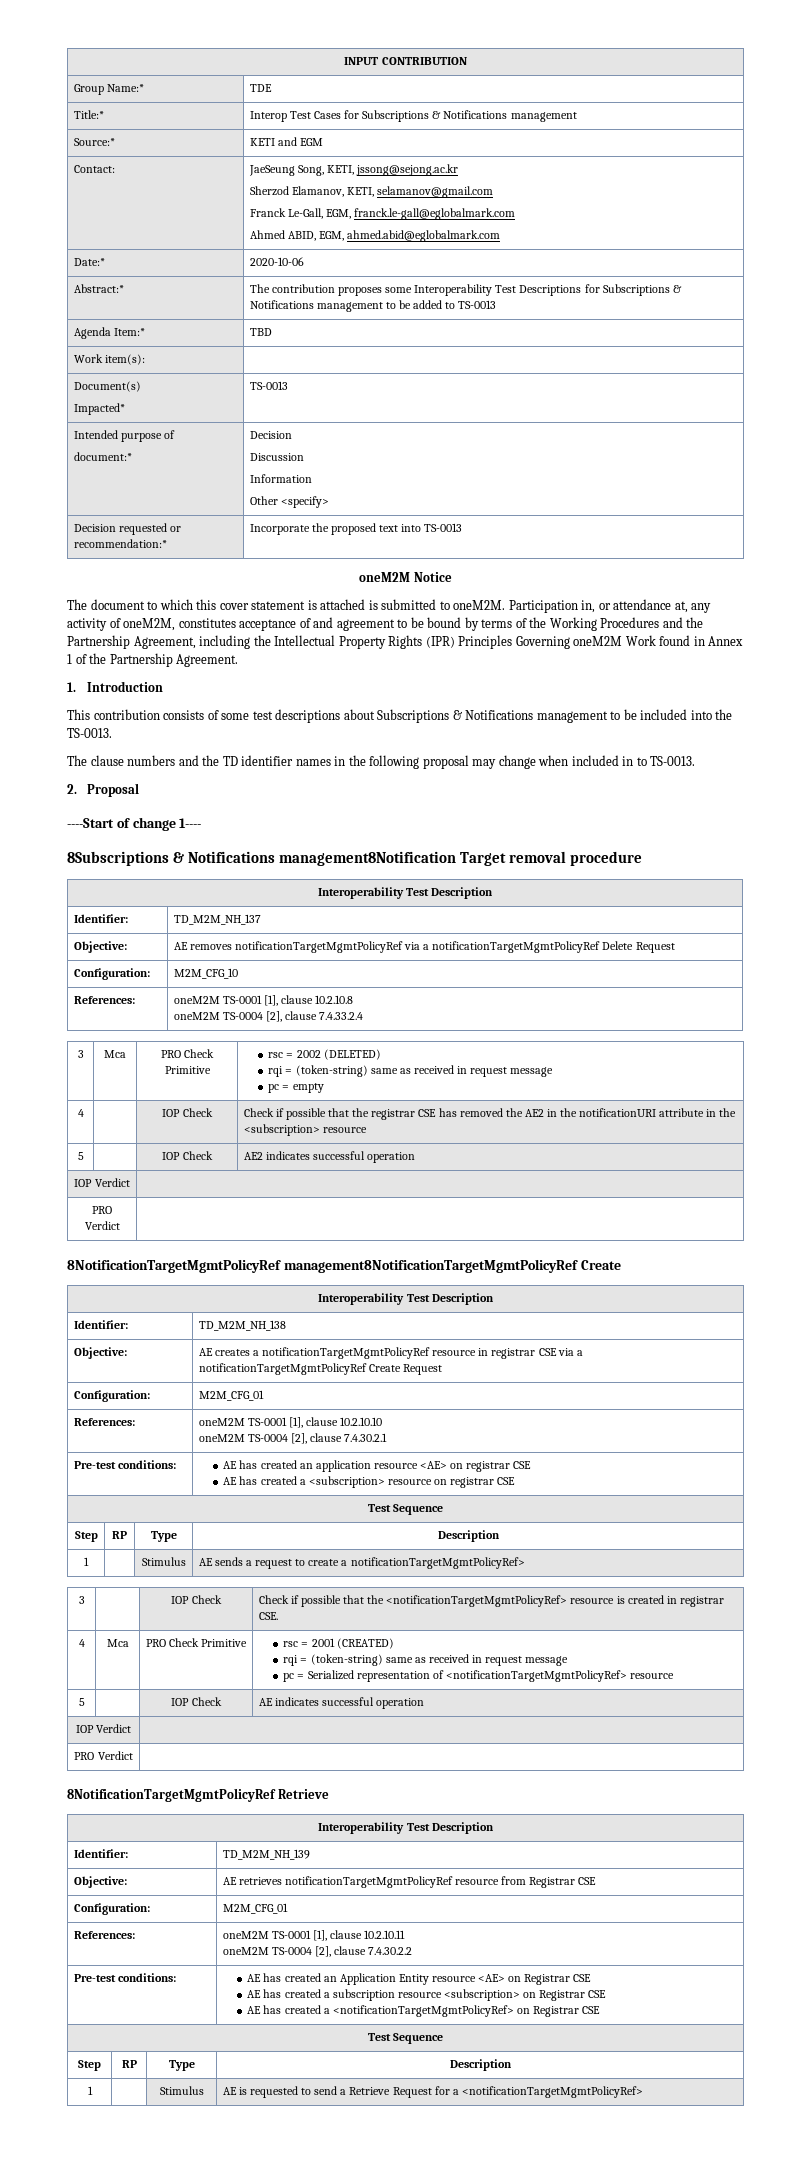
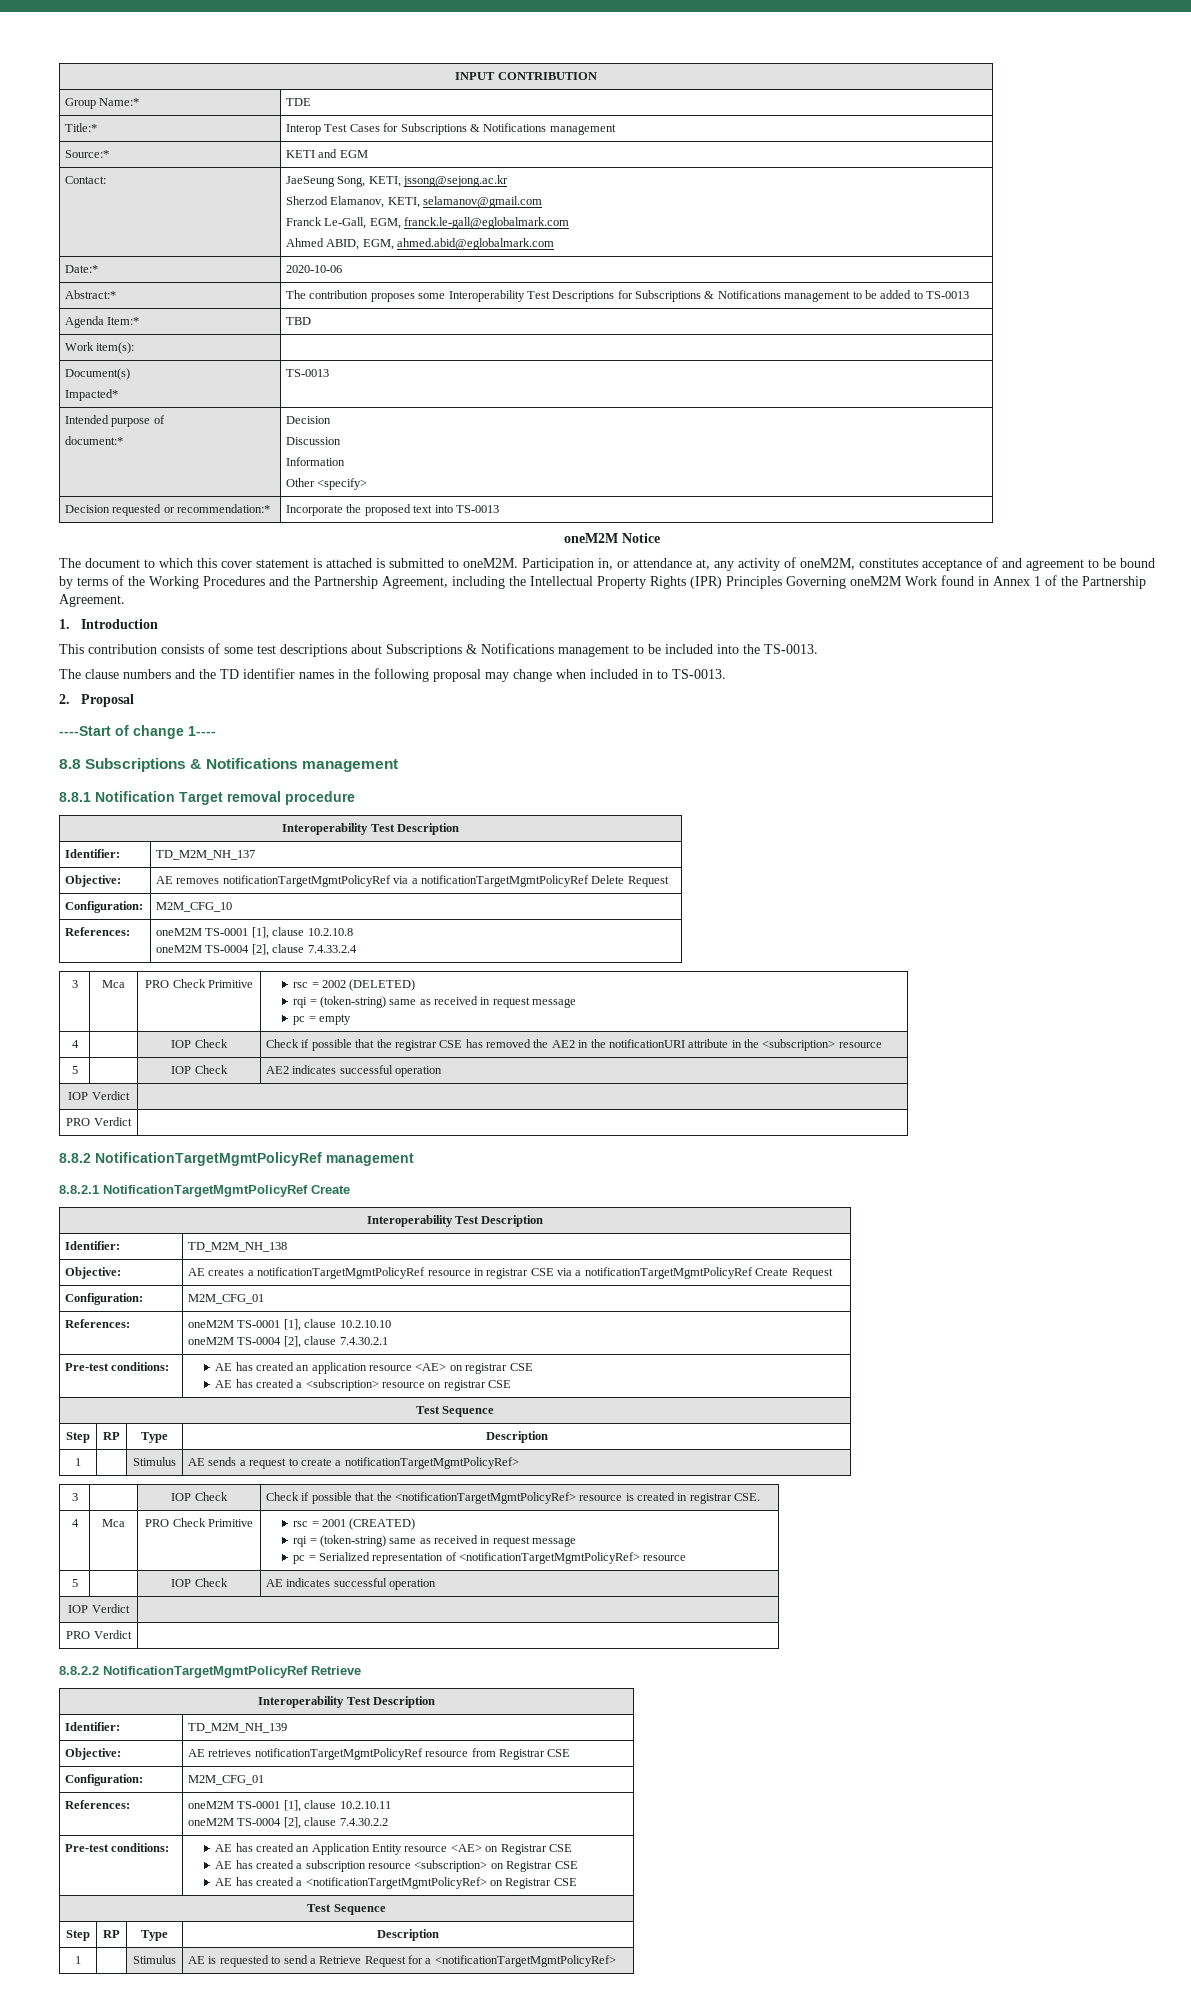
[67,851,457,866] 8Subscriptions & Notifications management8Notification -> [59,758,398,772] [59,791,175,802] 8.8 Subscriptions & Notifications management // 8.8.1 Notification
[67,1259,578,1273] 8NotificationTargetMgmtPolicyRef management8NotificationTargetMgmtPolicyRef -> [59,1152,414,1166] [59,1185,308,1197] 8.8.2 NotificationTargetMgmtPolicyRef management // 8.8.2.1 NotificationTargetMgmtPolicyRef
[67,1788,276,1802] 8NotificationTargetMgmtPolicyRef -> [59,1666,308,1678] 8.8.2.2 NotificationTargetMgmtPolicyRef

